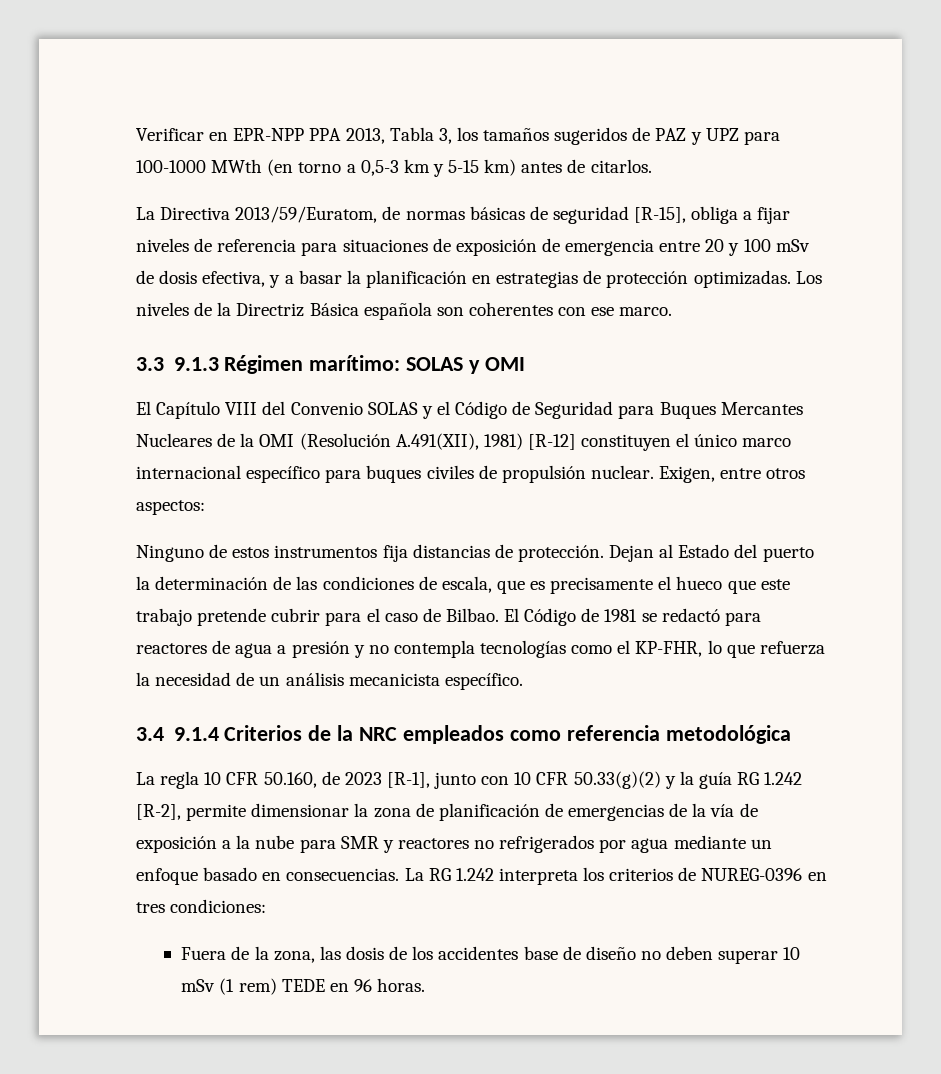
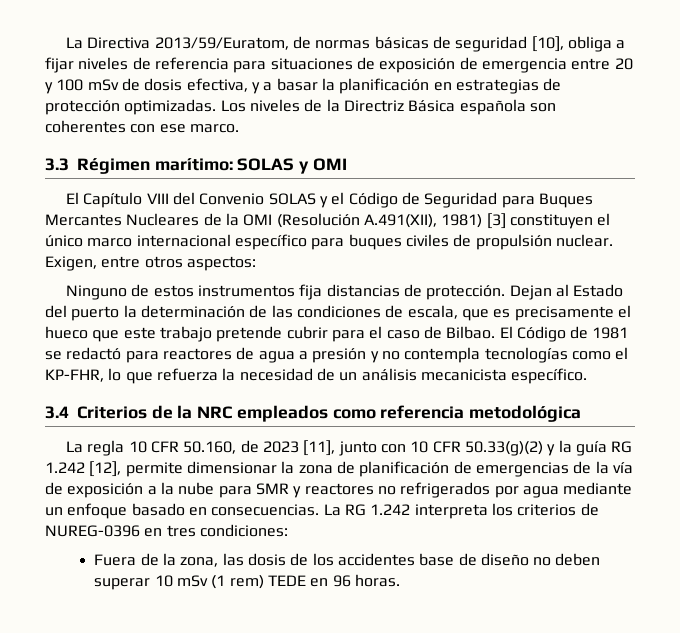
[136,127,780,145] [136,159,652,177] Verificar en EPR-NPP PPA 2013, Tabla 3, los tamaños sugeridos de PAZ y UPZ para 100-1000 MWth (en torno a 0,5-3 km y 5-15 km) antes de citarlos. // -> (66, 43) none
[634,207,687,223] [R-15], -> [531,36,564,52] [10],
[173,357,219,371] 9.1.3 -> (69, 164) none
[527,434,576,450] [R-12] -> [486,213,506,229] [3]
[173,727,219,741] 9.1.4 -> (69, 412) none
[386,772,430,788] [R-1], -> [303,440,336,456] [11],
[136,804,181,820] [R-2], -> [89,461,122,477] [12],

